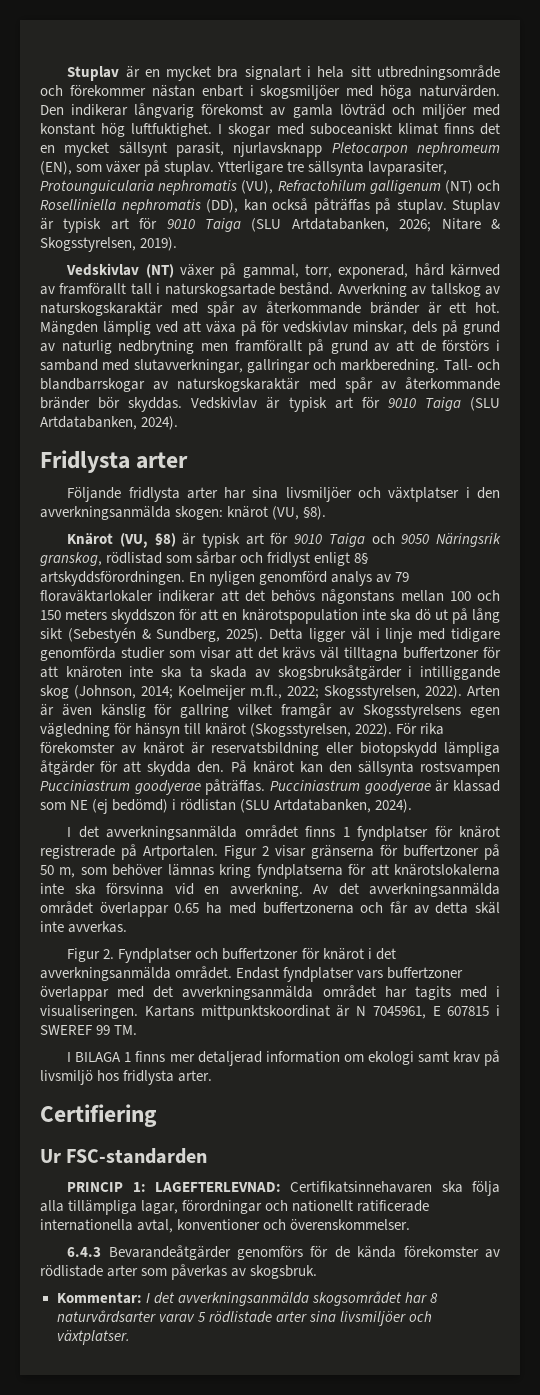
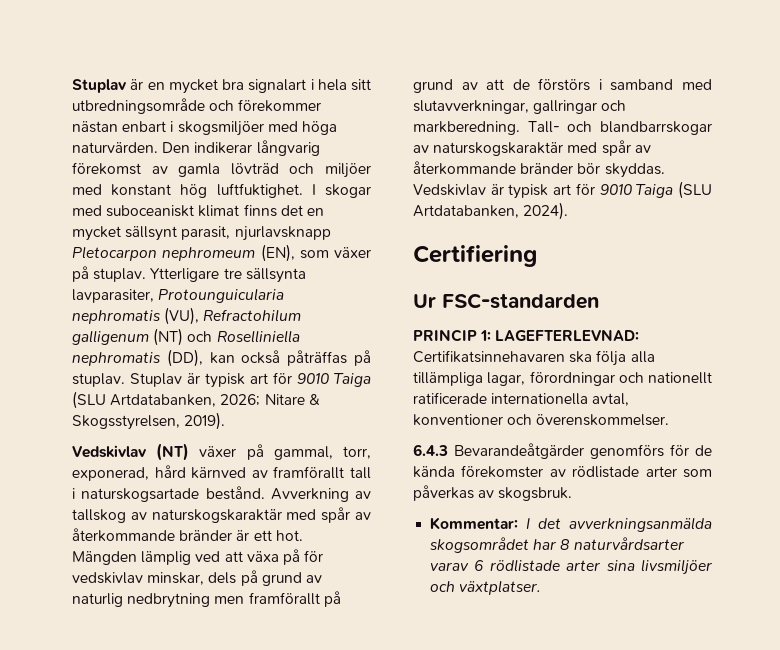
[40,450,189,473] [67,487,500,502] [40,506,327,520] [67,533,501,548] [40,551,369,567] [40,571,410,586] [40,589,500,604] [40,608,500,624] [40,627,500,643] [40,647,501,661] [40,665,500,680] [40,685,500,700] [40,703,500,719] [40,723,445,738] [40,742,500,757] [40,760,501,776] [40,779,501,795] [40,799,413,814] [67,825,500,841] [40,844,500,860] [40,864,501,879] [40,883,500,897] [40,901,500,917] [40,921,128,933] [67,948,396,963] [40,966,464,982] [40,985,500,1001] [40,1005,500,1020] [40,1025,138,1035] [67,1050,500,1066] [40,1070,213,1085] // Fridlysta arter // Följande fridlysta arter har sina livsmiljöer och växtplatser i den avverkningsanmälda skogen: knärot (VU, §8). // Knärot (VU, §8) är typisk art för 9010 Taiga och 9050 Näringsrik granskog, rödlistad som sårbar och fridlyst enligt 8§ artskyddsförordningen. En nyligen genomförd analys av 79 floraväktarlokaler indikerar att det behövs någonstans mellan 100 och 150 meters skyddszon för att en knärotspopulation inte ska dö ut på lång sikt (Sebestyén & Sundberg, 2025). Detta ligger väl i linje med tidigare genomförda studier som visar att det krävs väl tilltagna buffertzoner för att knäroten inte ska ta skada av skogsbruksåtgärder i intilliggande skog (Johnson, 2014; Koelmeijer m.fl., 2022; Skogsstyrelsen, 2022). Arten är även känslig för gallring vilket framgår av Skogsstyrelsens egen vägledning för hänsyn till knärot (Skogsstyrelsen, 2022). För rika förekomster av knärot är reservatsbildning eller biotopskydd lämpliga åtgärder för att skydda den. På knärot kan den sällsynta rostsvampen Pucciniastrum goodyerae påträffas. Pucciniastrum goodyerae är klassad som NE (ej bedömd) i rödlistan (SLU Artdatabanken, 2024). // I det avverkningsanmälda området finns 1 fyndplatser för knärot registrerade på Artportalen. Figur 2 visar gränserna för buffertzoner på 50 m, som behöver lämnas kring fyndplatserna för att knärotslokalerna inte ska försvinna vid en avverkning. Av det avverkningsanmälda området överlappar 0.65 ha med buffertzonerna och får av detta skäl inte avverkas. // Figur 2. Fyndplatser och buffertzoner för knärot i det avverkningsanmälda området. Endast fyndplatser vars buffertzoner överlappar med det avverkningsanmälda området har tagits med i visualiseringen. Kartans mittpunktskoordinat är N 7045961, E 607815 i SWEREF 99 TM. // I BILAGA 1 finns mer detaljerad information om ekologi samt krav på livsmiljö hos fridlysta arter. -> (569, 211) none
[197,1312,206,1322] 5 -> [474,560,485,571] 6

